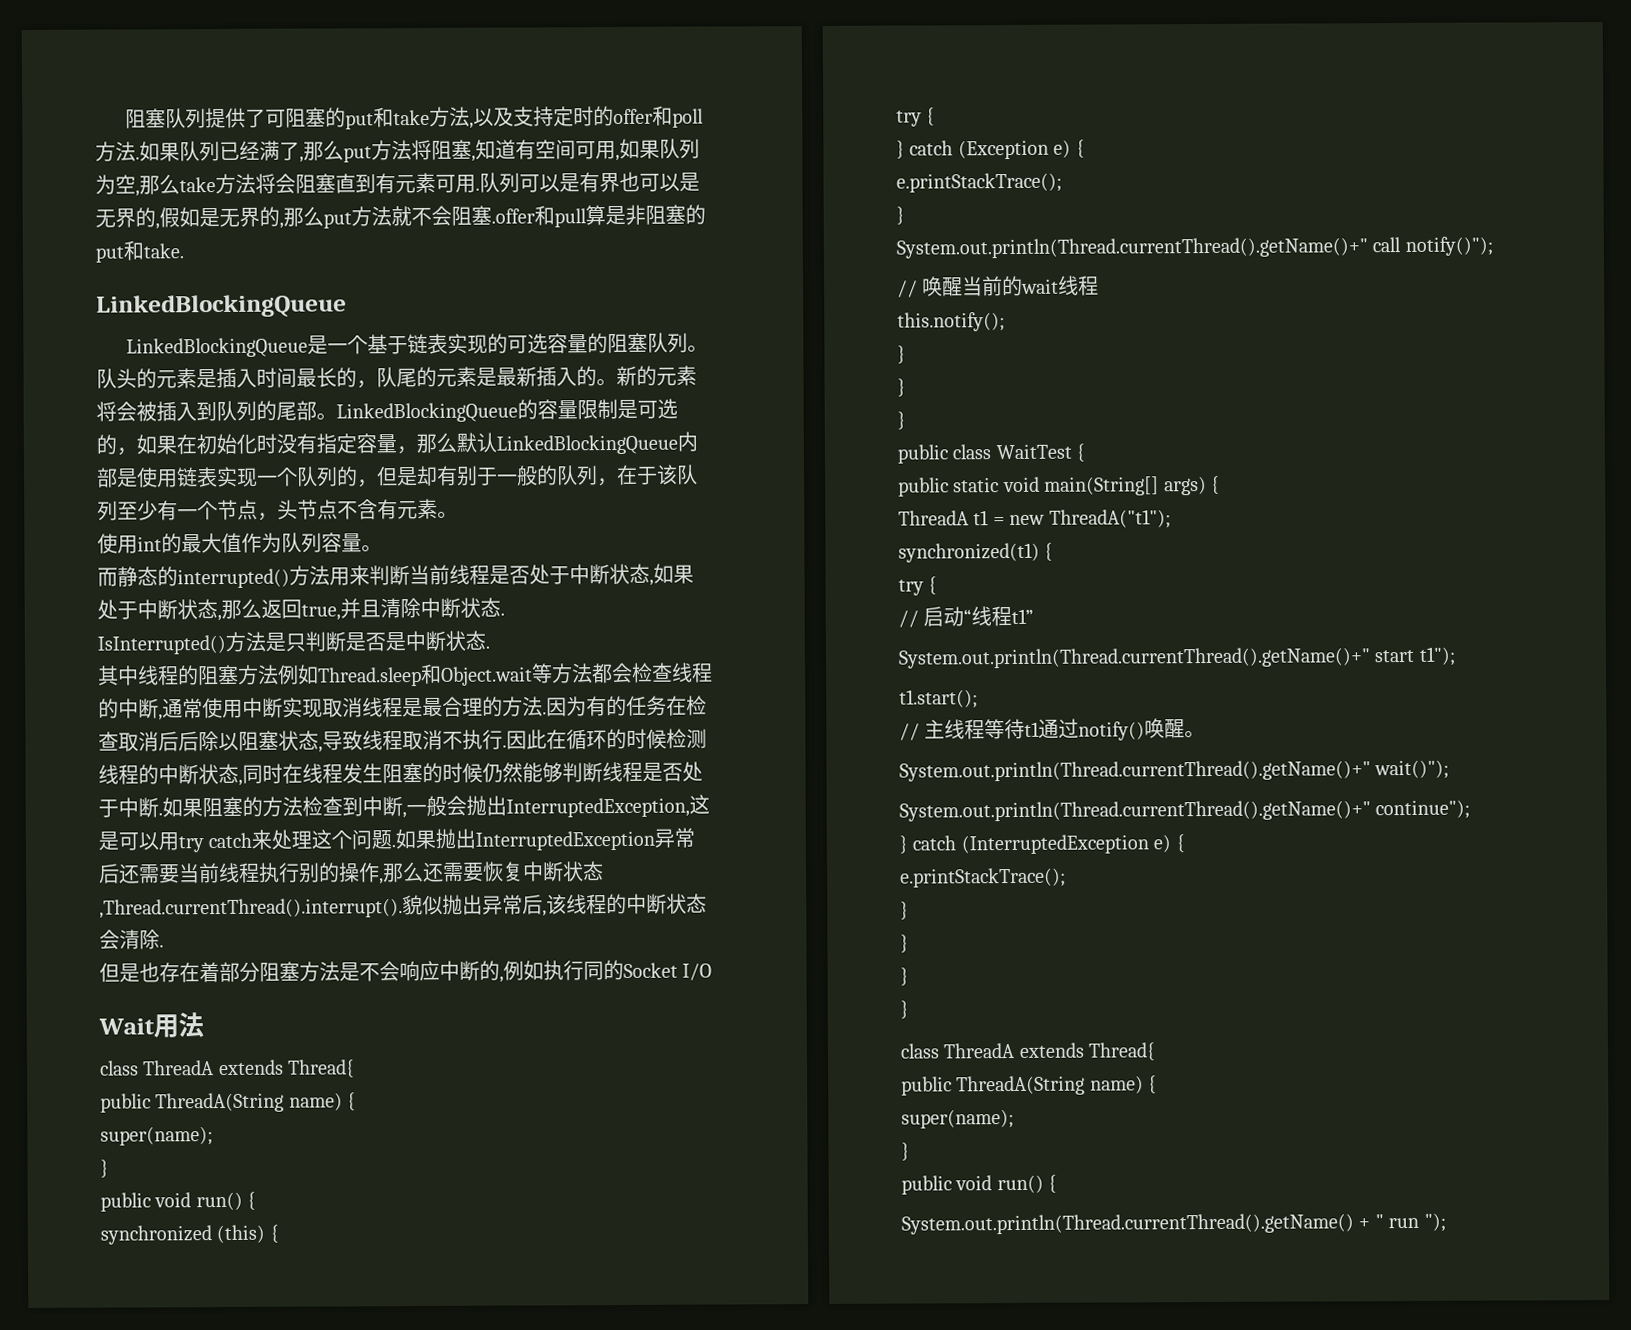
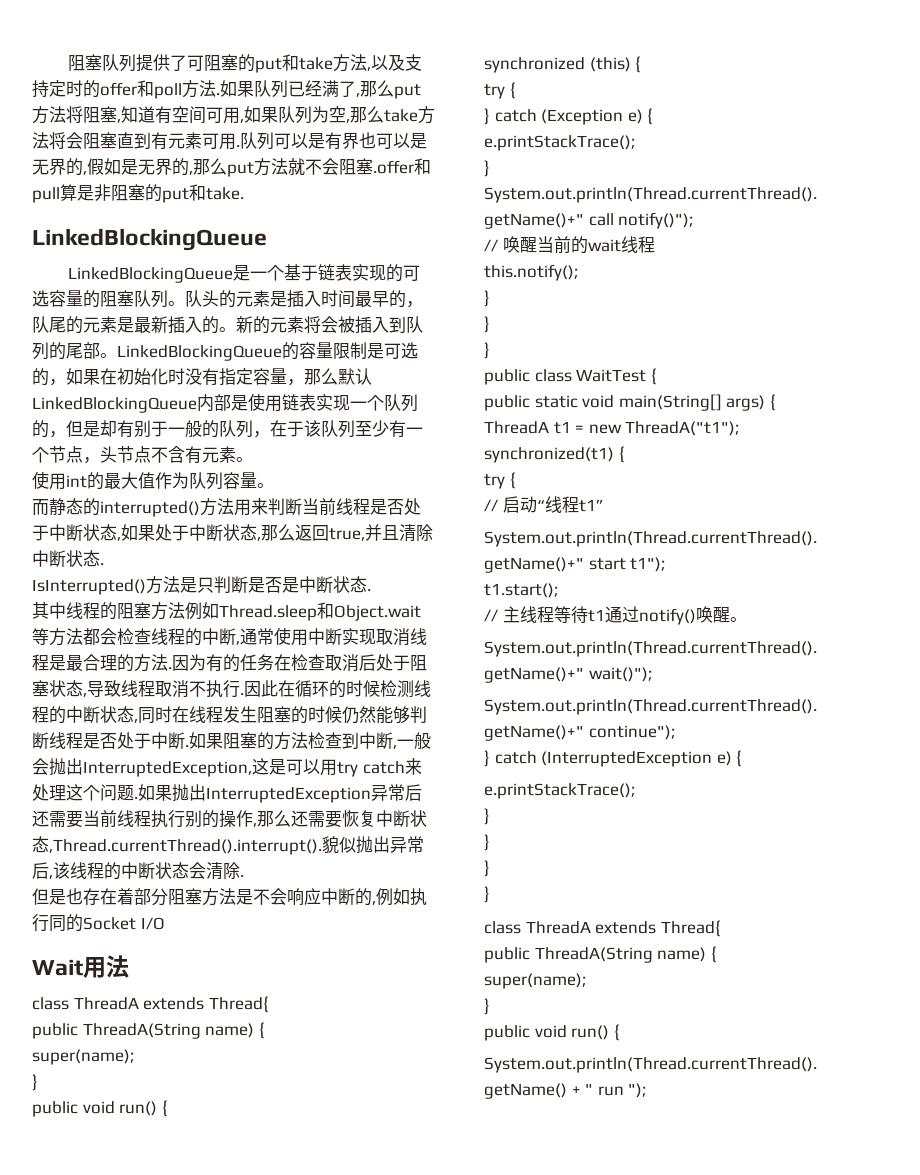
[316,367,337,388] 长 -> [372,291,389,307] 早
[178,731,239,752] 后除以 -> [376,654,410,671] 处于

